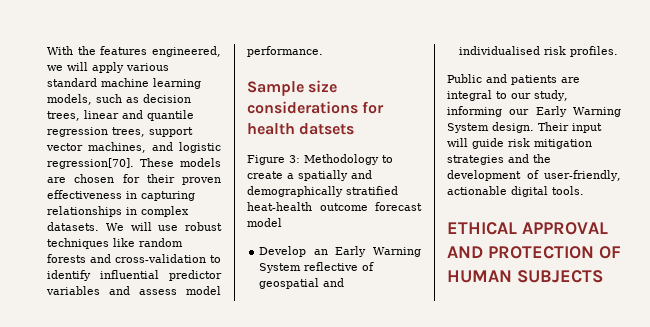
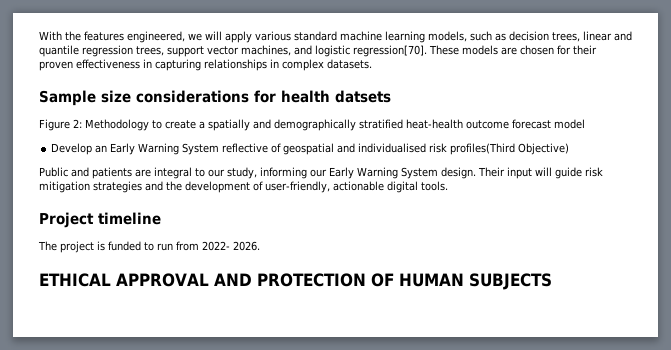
[105,222,222,231] [47,238,183,249] [47,254,221,263] [47,270,222,281] [46,286,221,295] [247,46,323,57] We will use robust techniques like random forests and cross-validation to identify influential predictor variables and assess model performance. -> (372, 64) none
[289,155,300,163] 3: -> [73,119,82,128] 2:
[570,46,619,57] profiles. -> [450,143,570,155] profiles(Third Objective)
(584, 190) none -> [39,212,161,228] [38,241,260,253] // Project timeline // The project is funded to run from 2022- 2026.

